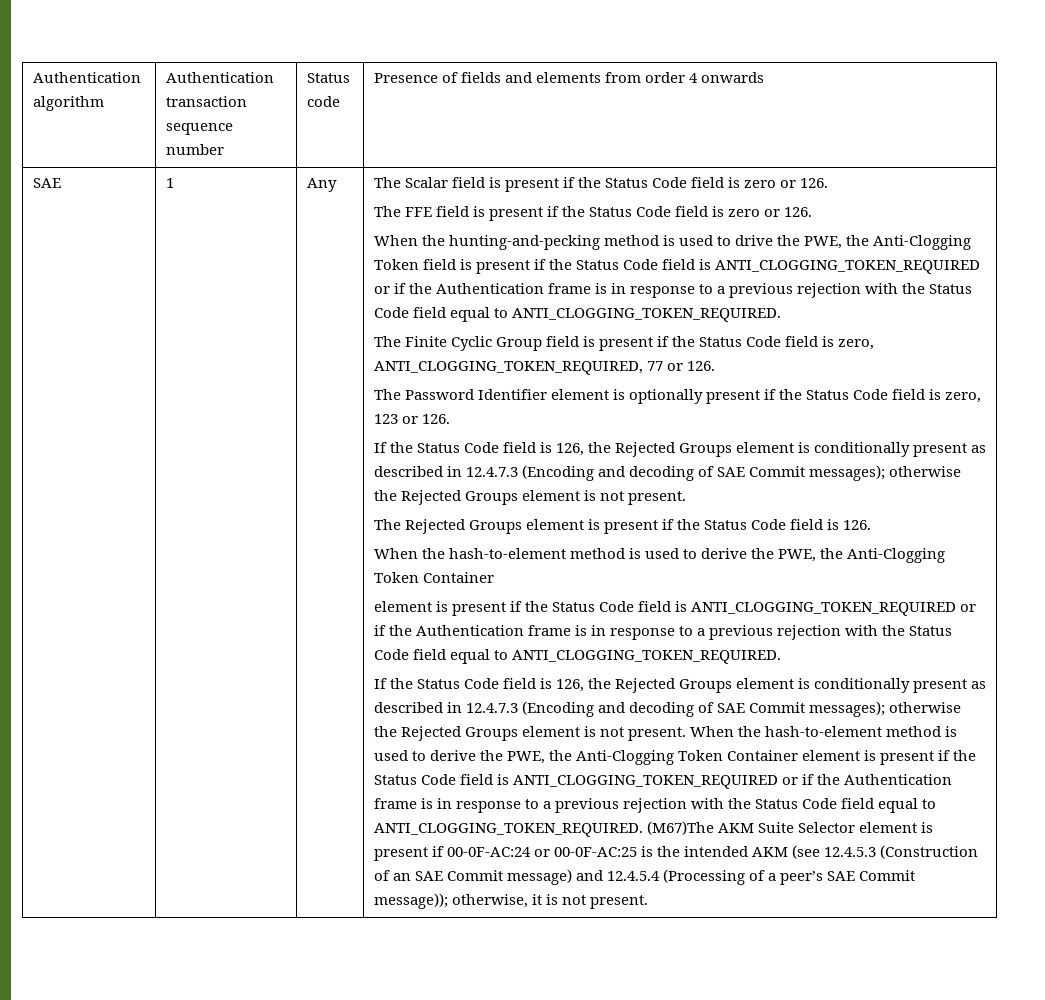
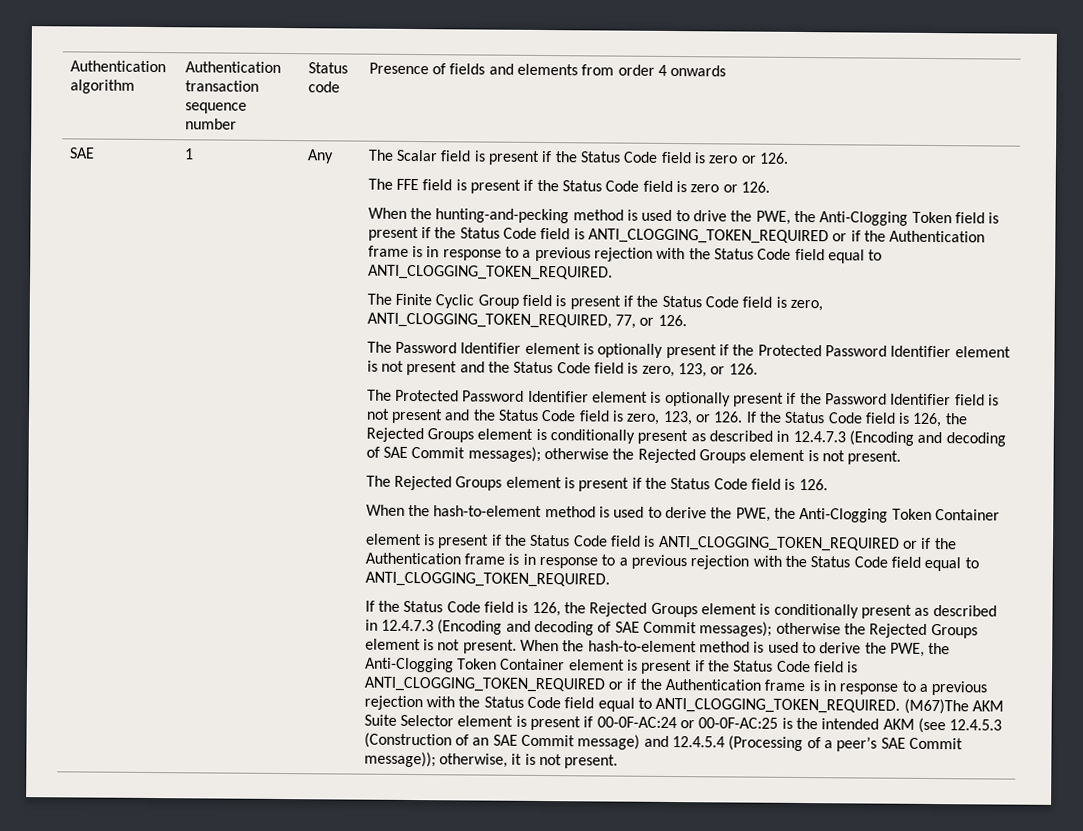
[646,361,663,371] 77 -> [615,314,637,329] 77,
[806,389,982,403] [373,414,450,424] Status Code field is zero, 123 or 126. // -> [757,344,1011,358] [366,360,758,378] [366,389,999,407] [365,408,744,426] Protected Password Identifier element is not present and the Status Code field is zero, 123, or 126. // The Protected Password Identifier element is optionally present if the Password Identifier field is not present and the Status Code field is zero, 123, or 126.

